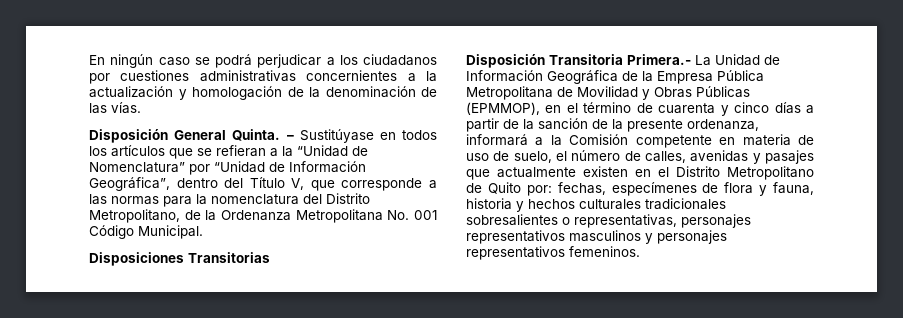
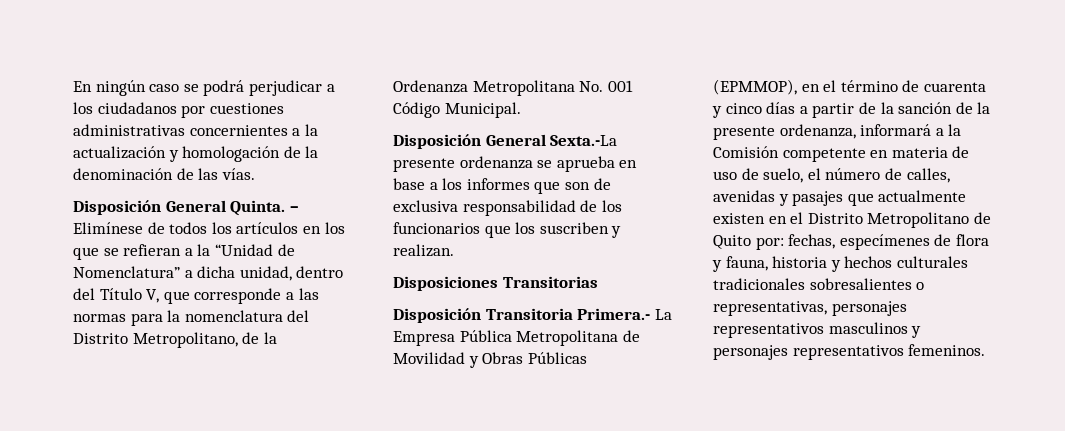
[299,129,396,143] Sustitúyase en -> [73,222,165,234] Elimínese de
(165, 151) none -> [302,222,345,234] en los
[189,161,366,175] [89,177,170,191] por “Unidad de Información Geográfica”, -> [184,266,292,281] a dicha unidad,
(203, 232) none -> [393,134,618,149] [393,156,638,172] [393,178,611,194] [393,200,622,216] [393,222,622,238] [393,244,454,257] // Disposición General Sexta.-La presente ordenanza se aprueba en base a los informes que son de exclusiva responsabilidad de los funcionarios que los suscriben y realizan.
[715,54,780,66] [466,70,653,84] Unidad de Información Geográfica de la -> (672, 314) none

